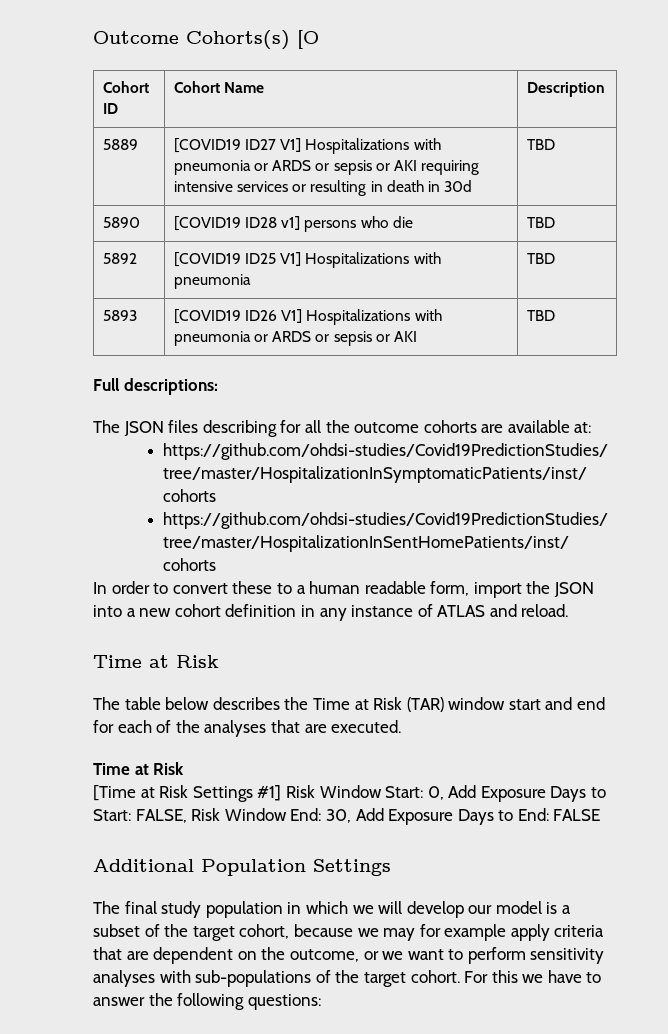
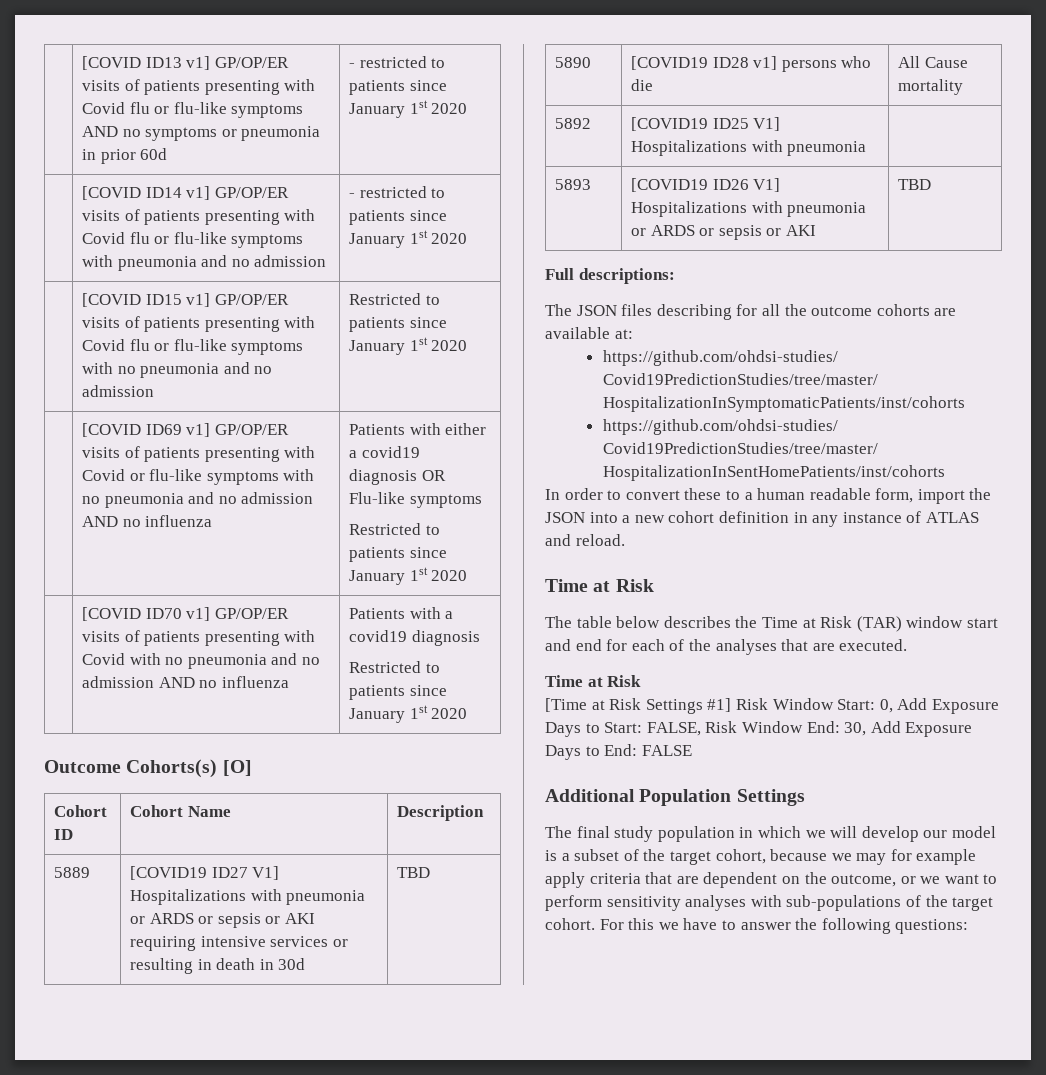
(93, 37) none -> [81,56,289,70] [81,79,316,95] [81,102,304,118] [81,126,321,141] [81,148,168,164] [348,56,446,68] [348,80,447,95] [348,100,468,118] [81,186,289,200] [81,209,316,225] [81,232,304,248] [81,255,327,271] [348,186,446,198] [348,210,447,225] [348,230,468,248] [81,293,289,307] [81,316,316,332] [81,339,304,355] [81,362,273,378] [81,385,154,397] [348,293,440,305] [348,317,447,332] [348,337,468,355] [81,423,289,437] [81,446,316,462] [81,469,315,485] [81,492,314,508] [81,515,213,527] [348,423,487,435] [348,446,420,458] [348,469,446,485] [348,492,482,508] [348,523,440,535] [348,547,447,562] [348,567,468,585] [81,607,289,621] [81,630,316,646] [81,653,320,669] [81,676,289,688] [348,607,454,619] [348,630,480,646] [348,661,440,673] [348,685,447,700] [348,705,468,723] | [COVID ID13 v1] GP/OP/ER visits of patients presenting with Covid flu or flu-like symptoms AND no symptoms or pneumonia in prior 60d | - restricted to patients since January 1st 2020 // | [COVID ID14 v1] GP/OP/ER visits of patients presenting with Covid flu or flu-like symptoms with pneumonia and no admission | - restricted to patients since January 1st 2020 // | [COVID ID15 v1] GP/OP/ER visits of patients presenting with Covid flu or flu-like symptoms with no pneumonia and no admission | Restricted to patients since January 1st 2020 // | [COVID ID69 v1] GP/OP/ER visits of patients presenting with Covid or flu-like symptoms with no pneumonia and no admission AND no influenza | Patients with either a covid19 diagnosis OR Flu-like symptoms // Restricted to patients since January 1st 2020 // | [COVID ID70 v1] GP/OP/ER visits of patients presenting with Covid with no pneumonia and no admission AND no influenza | Patients with a covid19 diagnosis // Restricted to patients since January 1st 2020 //
[297,30,319,49] [O -> [222,760,252,776] [O]
[526,217,555,228] TBD -> [897,56,968,68] [897,79,963,95] All Cause mortality
[526,253,555,264] TBD -> (867, 148) none

